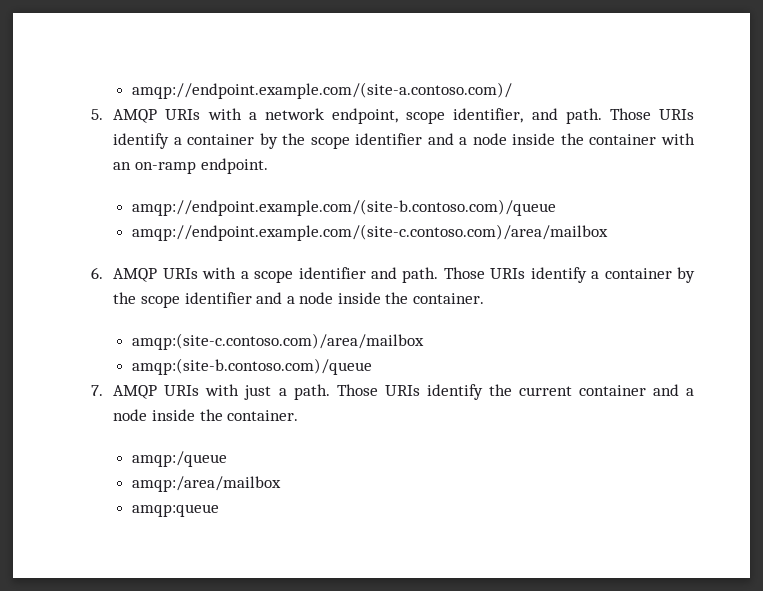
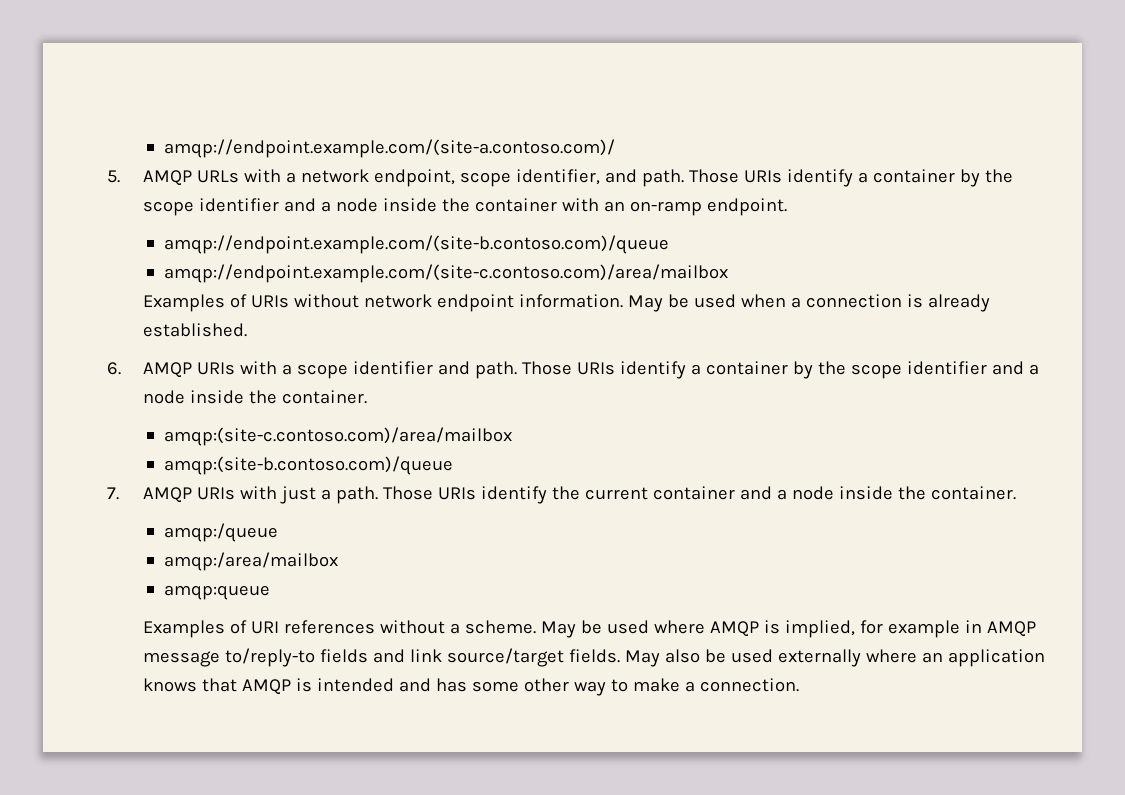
[165,109,201,120] URIs -> [197,170,240,183] URLs
(609, 232) none -> [143,294,991,312] [143,323,248,337] // Examples of URIs without network endpoint information. May be used when a connection is already established.
(220, 510) none -> [143,620,1037,638] [143,648,1046,667] [143,678,800,696] // Examples of URI references without a scheme. May be used where AMQP is implied, for example in AMQP message to/reply-to fields and link source/target fields. May also be used externally where an application knows that AMQP is intended and has some other way to make a connection.

